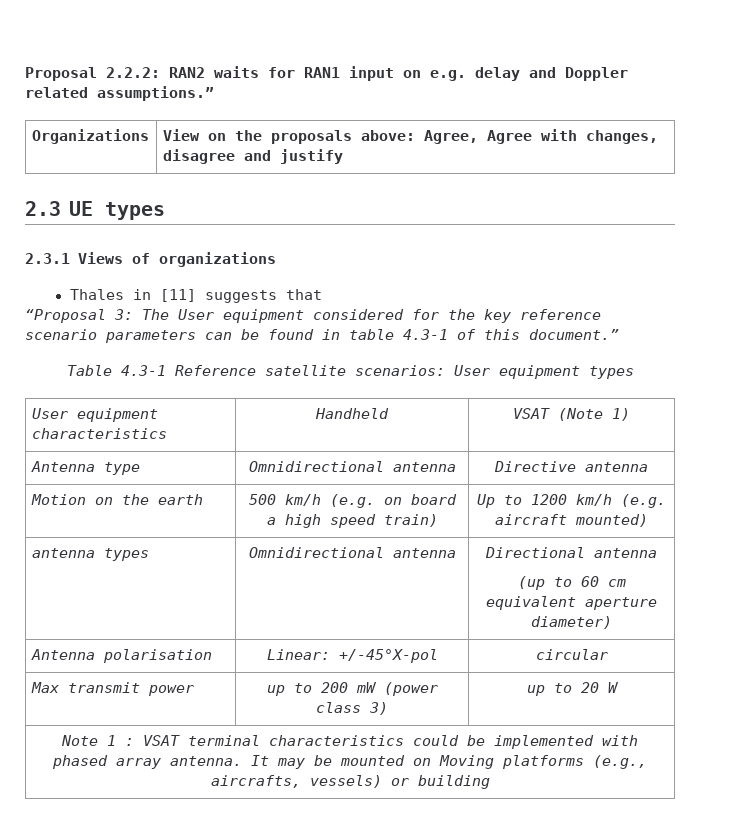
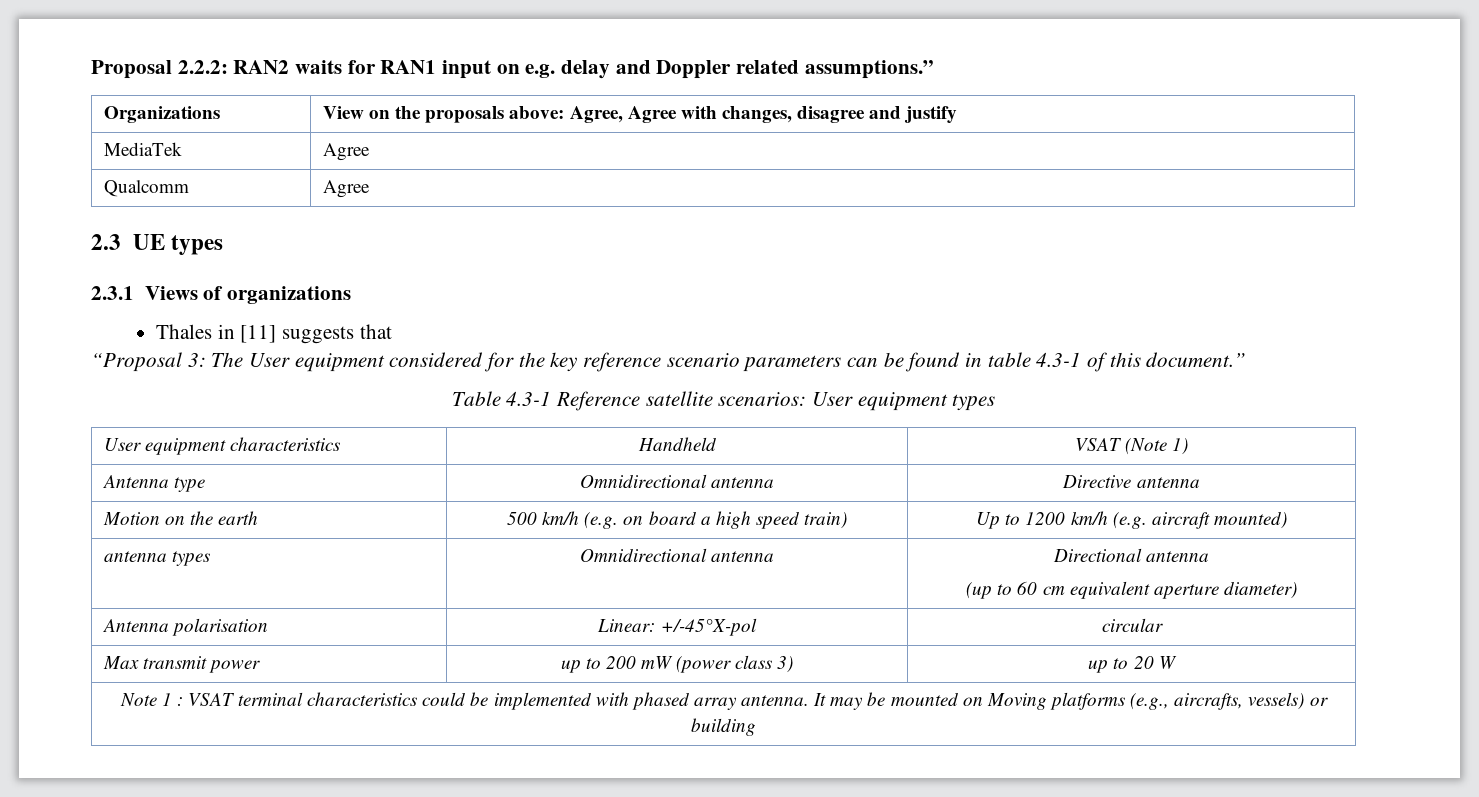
(343, 156) none -> [103,142,182,156] [322,143,370,161] [103,180,189,197] [322,180,370,198] // MediaTek | Agree // Qualcomm | Agree

